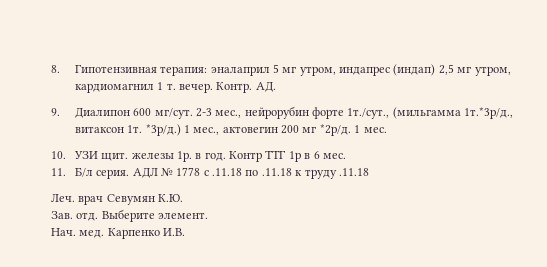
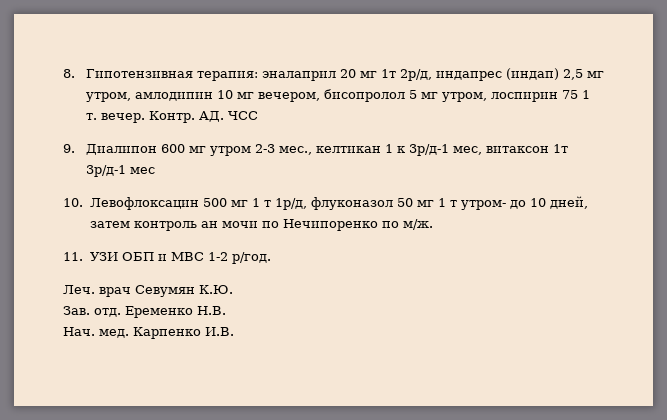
[272,64,336,76] 5 мг утром, -> [339,69,432,81] 20 мг 1т 2р/д,
[74,83,154,93] кардиомагнил -> [134,89,578,102] амлодипин 10 мг вечером, бисопролол 5 мг утром, лоспирин 75
(276, 86) none -> [227,111,258,120] ЧСС
[154,106,514,119] [74,124,387,136] [51,150,346,162] [51,167,369,179] мг/сут. 2-3 мес., нейрорубин форте 1т./сут., (мильгамма 1т.*3р/д., витаксон 1т. *3р/д.) 1 мес., актовегин 200 мг *2р/д. 1 мес. // 10. УЗИ щит. железы 1р. в год. Контр ТТГ 1р в 6 мес. // 11. Б/л серия. АДЛ № 1778 с .11.18 по .11.18 к труду .11.18 -> [188,144,568,156] [85,165,155,177] [63,196,588,210] [89,219,433,231] [63,252,271,264] мг утром 2-3 мес., келтикан 1 к 3р/д-1 мес, витаксон 1т 3р/д-1 мес // 10. Левофлоксацин 500 мг 1 т 1р/д, флуконазол 50 мг 1 т утром- до 10 дней, затем контроль ан мочи по Нечипоренко по м/ж. // 11. УЗИ ОБП и МВС 1-2 р/год.
[101,209,209,222] Выберите элемент. -> [125,306,226,318] Еременко Н.В.

